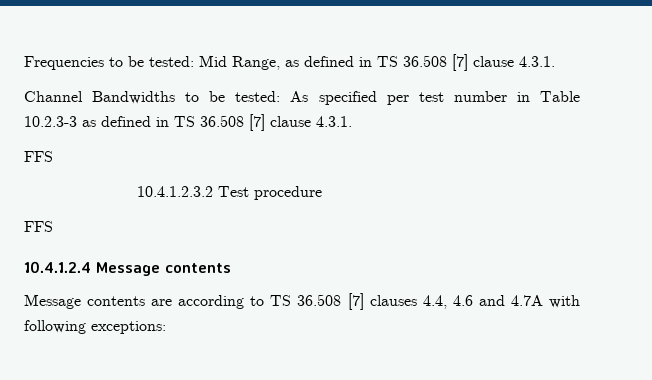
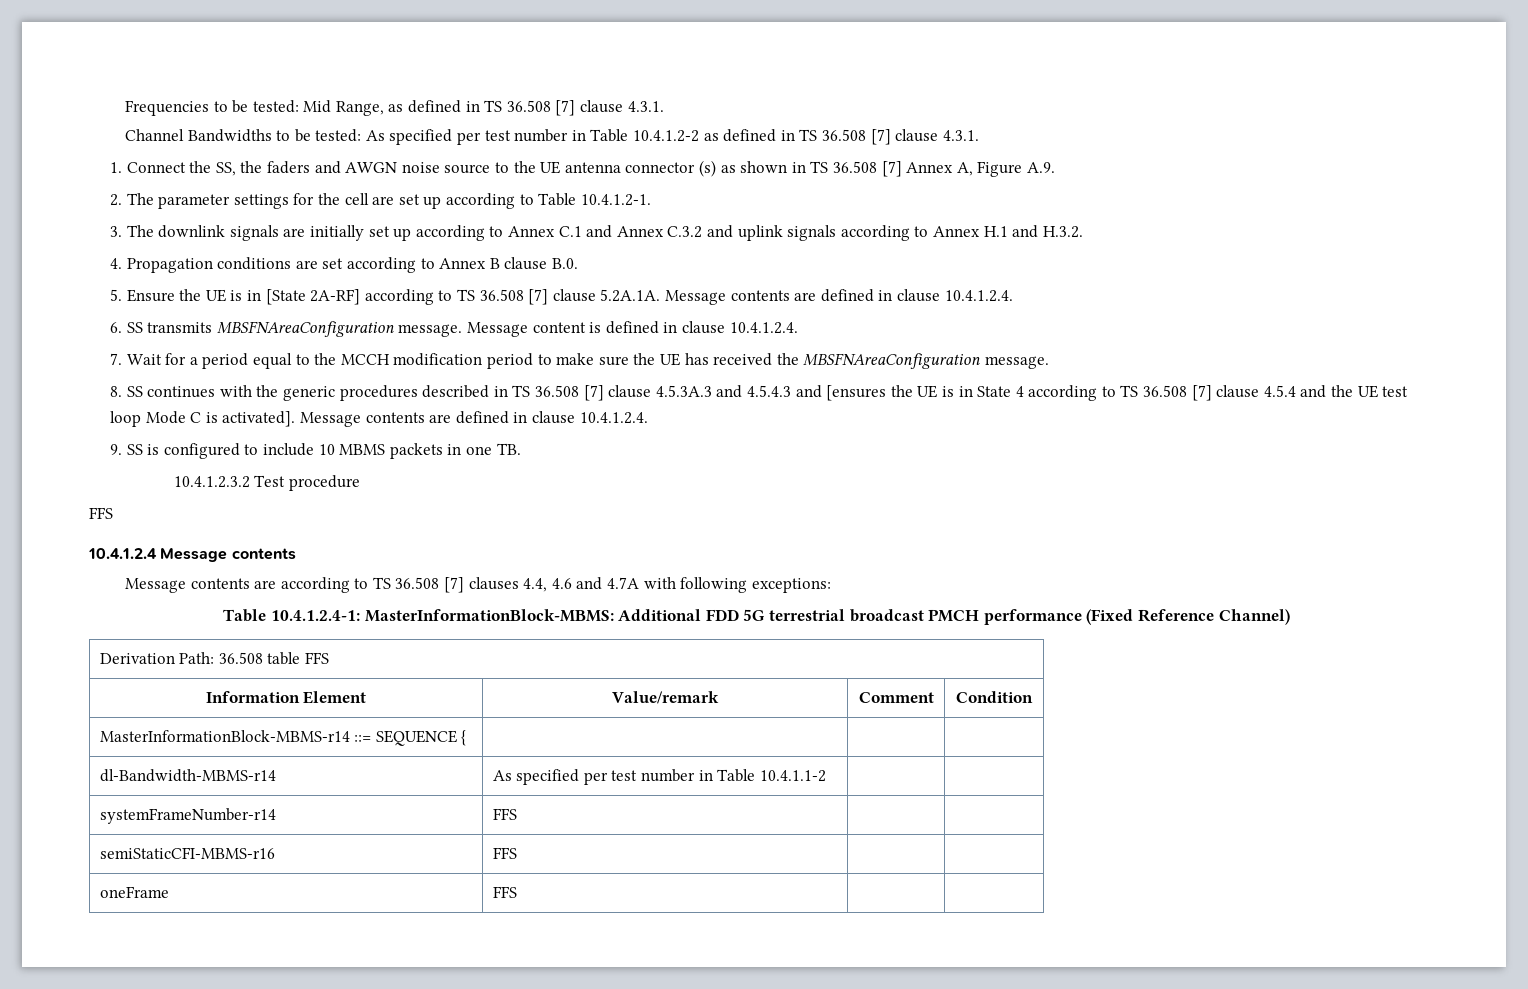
[24,114,352,131] [24,151,53,162] 10.2.3-3 as defined in TS 36.508 [7] clause 4.3.1. // FFS -> [632,129,979,145] [110,160,1055,177] [110,193,651,209] [110,225,1083,241] [110,257,579,273] [110,289,1013,305] [110,321,798,337] [110,353,1049,369] [110,385,1409,401] [110,411,648,427] [110,443,521,459] 10.4.1.2-2 as defined in TS 36.508 [7] clause 4.3.1. // 1. Connect the SS, the faders and AWGN noise source to the UE antenna connector (s) as shown in TS 36.508 [7] Annex A, Figure A.9. // 2. The parameter settings for the cell are set up according to Table 10.4.1.2-1. // 3. The downlink signals are initially set up according to Annex C.1 and Annex C.3.2 and uplink signals according to Annex H.1 and H.3.2. // 4. Propagation conditions are set according to Annex B clause B.0. // 5. Ensure the UE is in [State 2A-RF] according to TS 36.508 [7] clause 5.2A.1A. Message contents are defined in clause 10.4.1.2.4. // 6. SS transmits MBSFNAreaConfiguration message. Message content is defined in clause 10.4.1.2.4. // 7. Wait for a period equal to the MCCH modification period to make sure the UE has received the MBSFNAreaConfiguration message. // 8. SS continues with the generic procedures described in TS 36.508 [7] clause 4.5.3A.3 and 4.5.4.3 and [ensures the UE is in State 4 according to TS 36.508 [7] clause 4.5.4 and the UE test loop Mode C is activated]. Message contents are defined in clause 10.4.1.2.4. // 9. SS is configured to include 10 MBMS packets in one TB.
(166, 327) none -> [223,609,1290,625] [99,652,330,665] [205,691,367,704] [611,691,719,704] [858,692,934,703] [956,691,1033,703] [99,730,467,746] [99,769,276,782] [492,769,826,785] [99,808,276,824] [492,808,517,820] [99,847,275,859] [492,847,517,859] [99,886,169,898] [492,886,517,898] // Table 10.4.1.2.4-1: MasterInformationBlock-MBMS: Additional FDD 5G terrestrial broadcast PMCH performance (Fixed Reference Channel) // Derivation Path: 36.508 table FFS // Information Element | Value/remark | Comment | Condition // MasterInformationBlock-MBMS-r14 ::= SEQUENCE { | | | // dl-Bandwidth-MBMS-r14 | As specified per test number in Table 10.4.1.1-2 | | // systemFrameNumber-r14 | FFS | | // semiStaticCFI-MBMS-r16 | FFS | | // oneFrame | FFS | |

